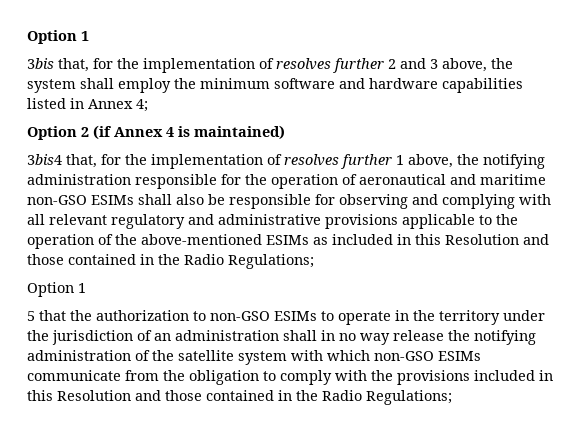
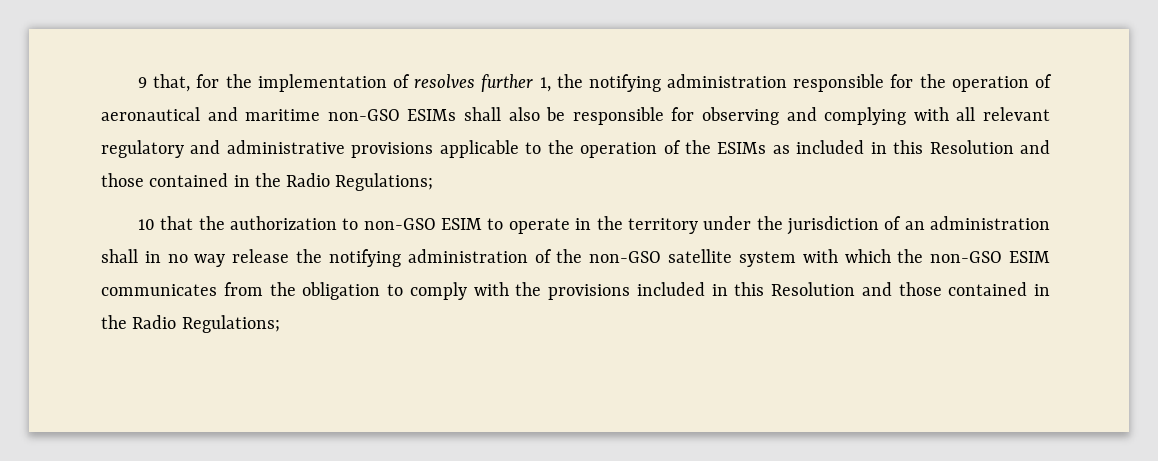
[27,30,89,44] [27,58,513,73] [27,78,523,93] [27,98,148,112] [27,125,285,140] [27,154,453,169] Option 1 // 3bis that, for the implementation of resolves further 2 and 3 above, the system shall employ the minimum software and hardware capabilities listed in Annex 4; // Option 2 (if Annex 4 is maintained) // 3bis4 that, for the implementation of resolves further 1 above, -> [138,74,551,92] 9 that, for the implementation of resolves further 1,
[141,234,262,245] above-mentioned -> (711, 147) none
[27,282,86,297] [27,311,35,321] Option 1 // 5 -> [138,219,156,230] 10
[274,311,317,321] ESIMs -> [441,218,483,230] ESIM
(174, 355) none -> [589,251,662,263] non-GSO
[374,351,481,361] [27,370,121,381] non-GSO ESIMs communicate -> [897,249,1051,263] [101,284,217,296] the non-GSO ESIM communicates

